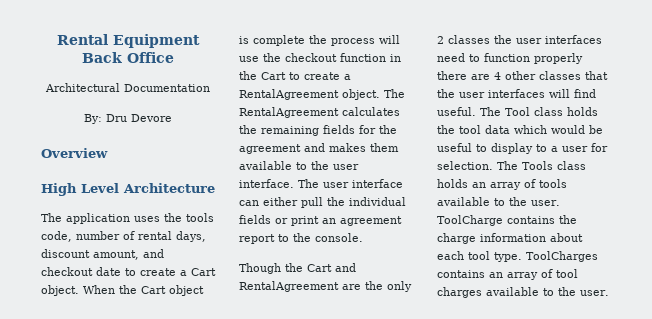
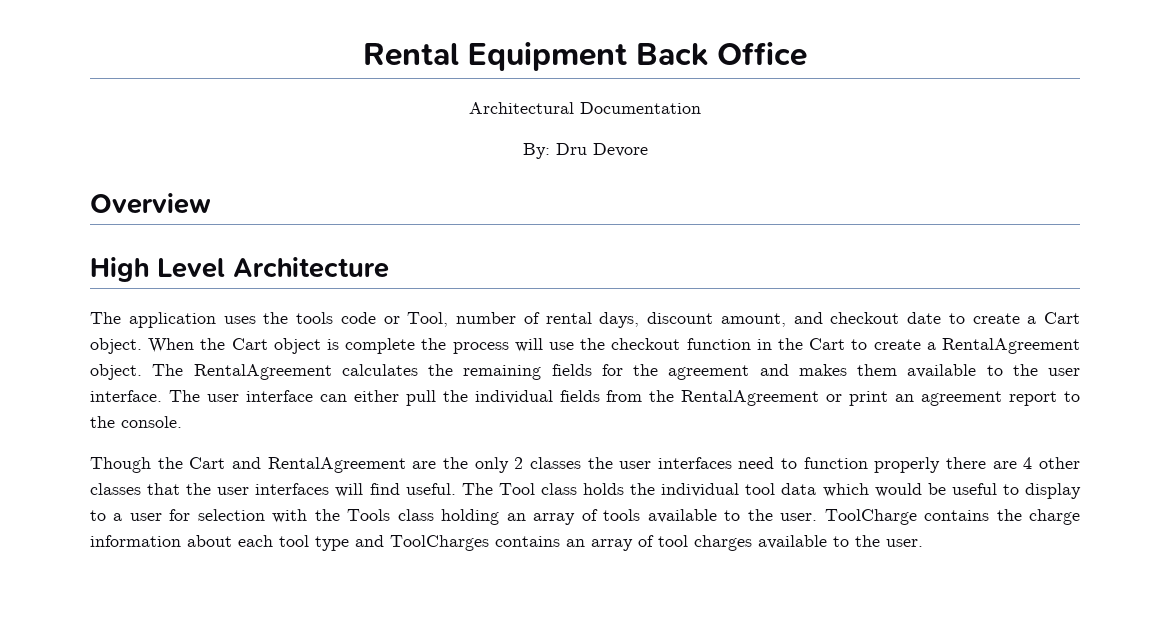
[41,231,72,242] code, -> [340,312,449,327] code or Tool,
(271, 219) none -> [606,390,820,406] from the RentalAgreement
(455, 129) none -> [661,483,740,497] individual
[437,161,518,170] selection. The -> [197,509,340,523] selection with the
[437,179,468,188] holds -> [441,509,500,525] holding
[494,252,522,262] type. -> [315,535,384,551] type and

